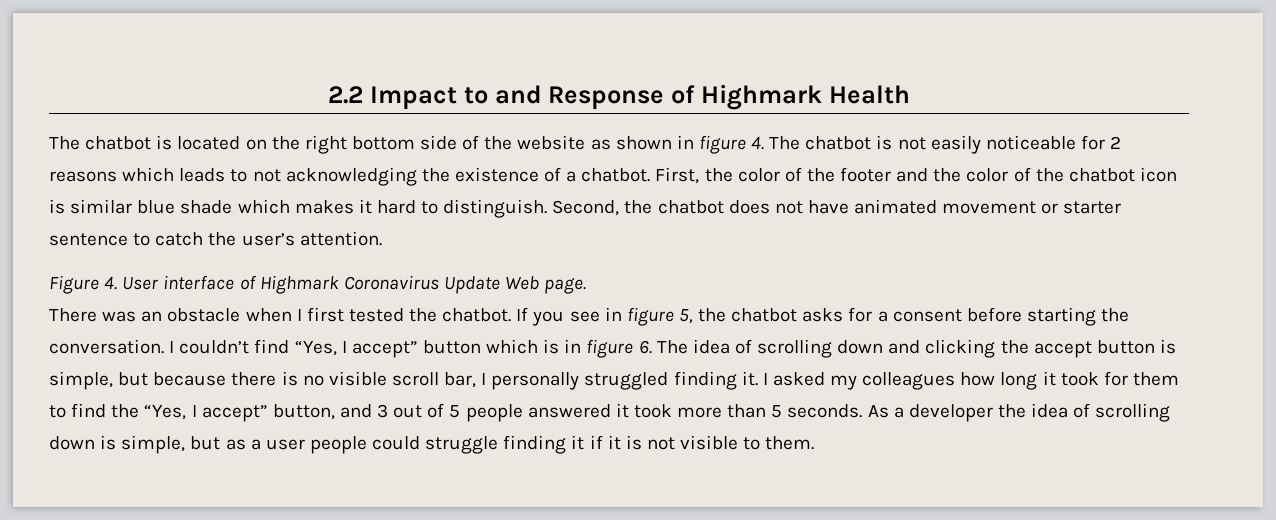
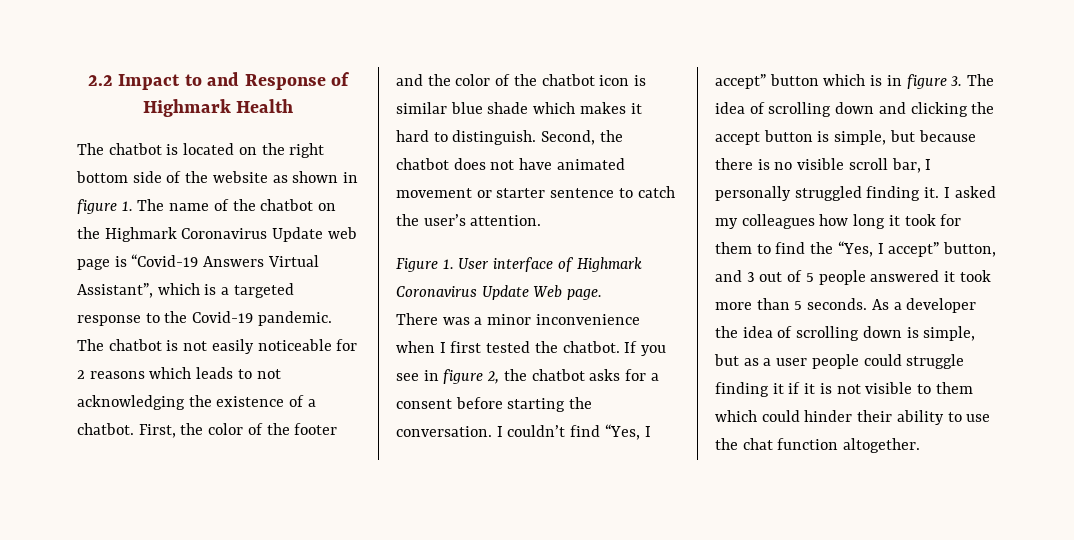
[751,136,765,150] 4. -> [121,199,337,211] [77,227,357,242] [77,254,319,270] [77,283,294,298] [77,311,332,326] 1. The name of the chatbot on the Highmark Coronavirus Update web page is “Covid-19 Answers Virtual Assistant”, which is a targeted response to the Covid-19 pandemic.
[104,276,118,290] 4. -> [442,259,454,269] 1.
[141,308,241,322] an obstacle -> [474,314,640,325] a minor inconvenience
[678,309,693,324] 5, -> [487,371,500,384] 2,
[638,340,652,354] 6. -> [951,76,963,86] 3.
[765,436,815,450] them. -> [935,382,973,394] [715,410,991,425] [715,438,921,453] them which could hinder their ability to use the chat function altogether.

